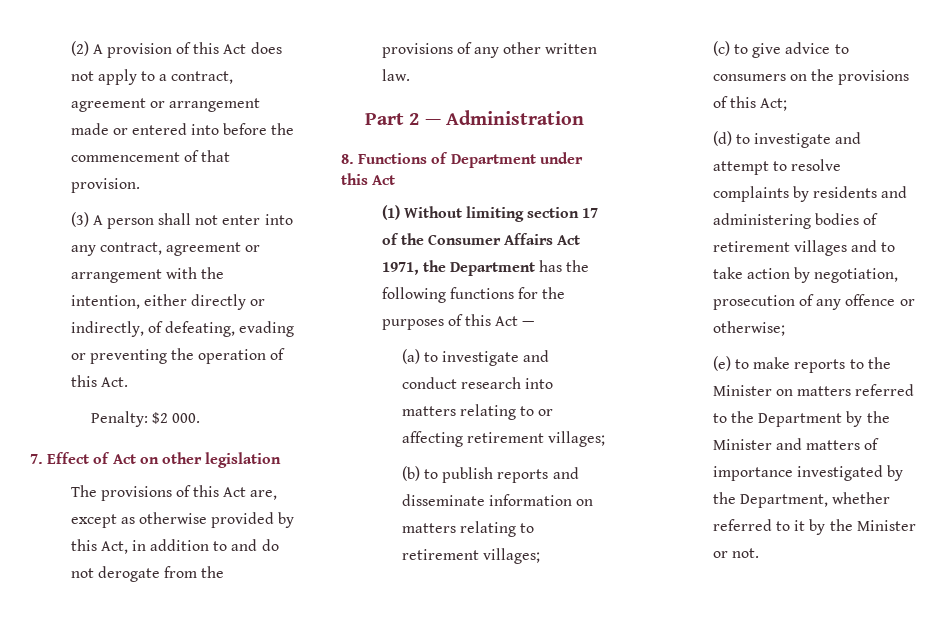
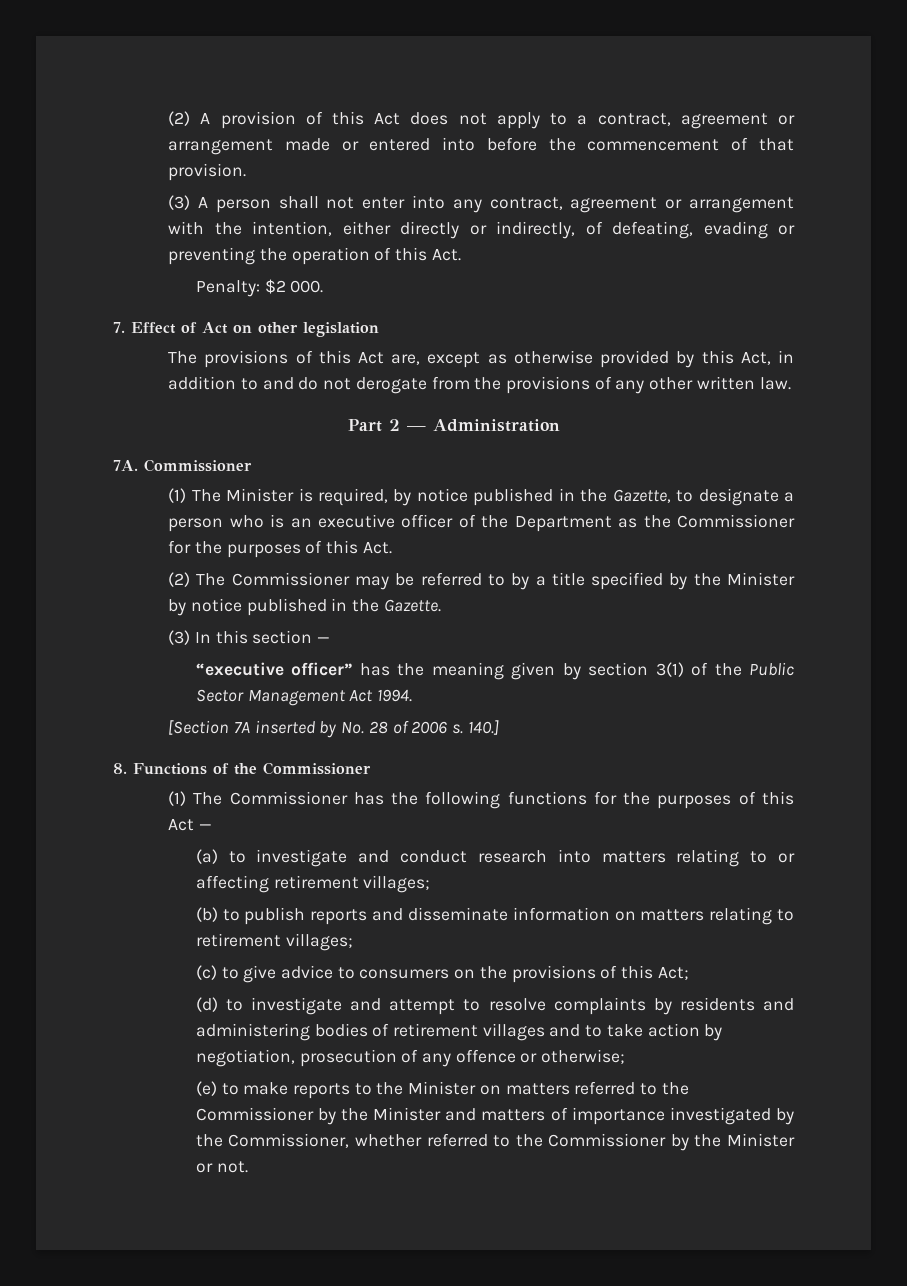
[341,152,583,168] [341,173,396,185] [381,205,599,222] [381,233,581,245] [381,260,535,276] 8. Functions of Department under this Act // (1) Without limiting section 17 of the Consumer Affairs Act 1971, the Department -> [113,459,252,472] [168,488,794,506] [168,514,795,532] [168,540,392,558] [168,572,796,590] [168,598,441,616] [168,630,331,645] [195,662,795,680] [195,689,412,706] [168,720,499,738] [113,762,371,775] [168,791,348,806] 7A. Commissioner // (1) The Minister is required, by notice published in the Gazette, to designate a person who is an executive officer of the Department as the Commissioner for the purposes of this Act. // (2) The Commissioner may be referred to by a title specified by the Minister by notice published in the Gazette. // (3) In this section — // “executive officer” has the meaning given by section 3(1) of the Public Sector Management Act 1994. // [Section 7A inserted by No. 28 of 2006 s. 140.] // 8. Functions of the Commissioner // (1) The Commissioner
[758,413,843,427] Department -> [195,1107,314,1121] Commissioner
[739,494,828,508] Department, -> [228,1133,350,1148] Commissioner,
[794,520,806,531] it -> [515,1133,667,1147] the Commissioner

